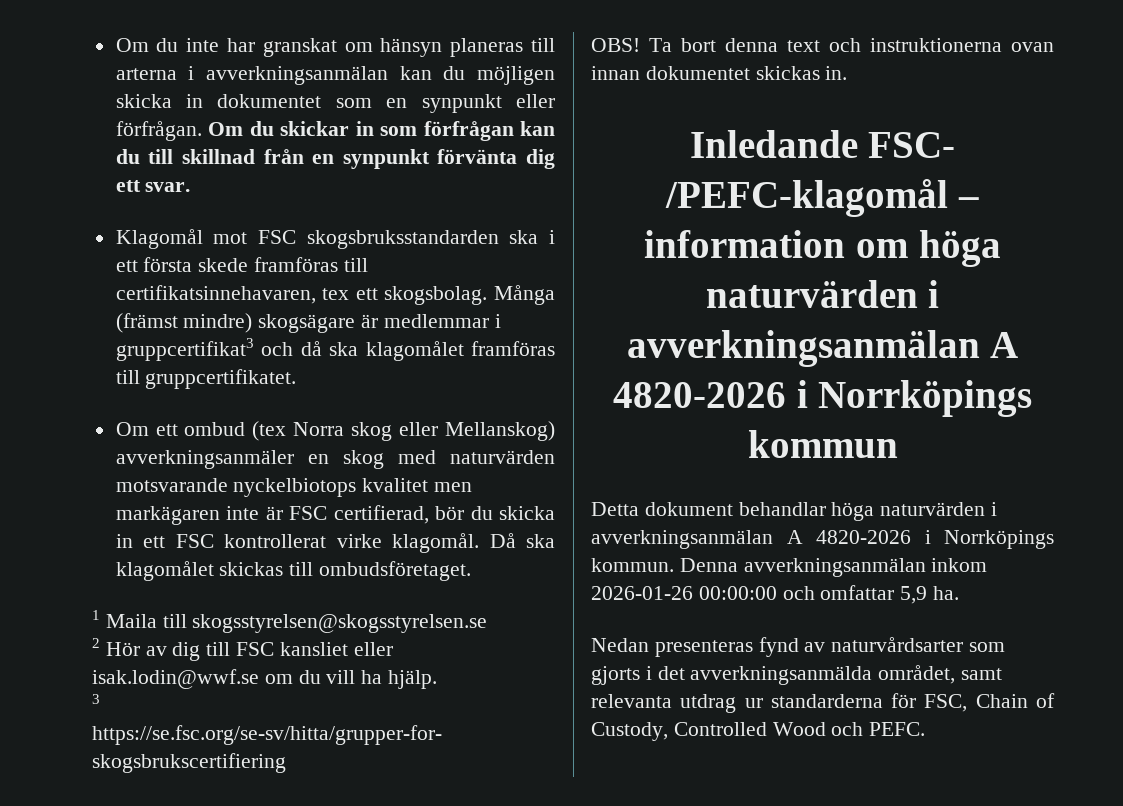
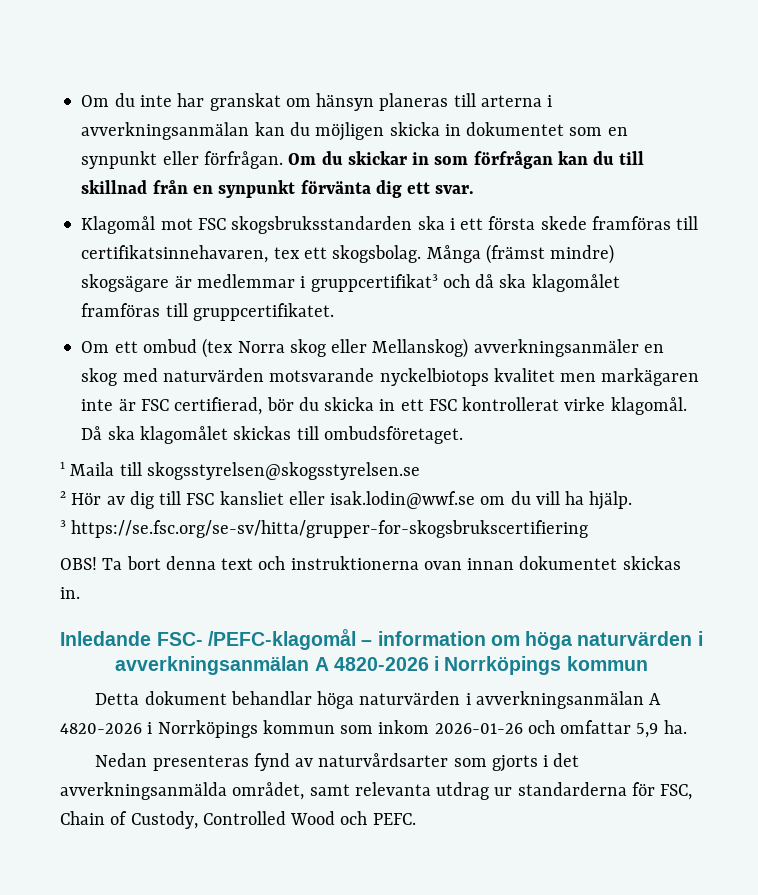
[591,558,926,577] kommun. Denna avverkningsanmälan -> [262,720,374,734] kommun som
[698,586,777,600] 00:00:00 -> (523, 728) none

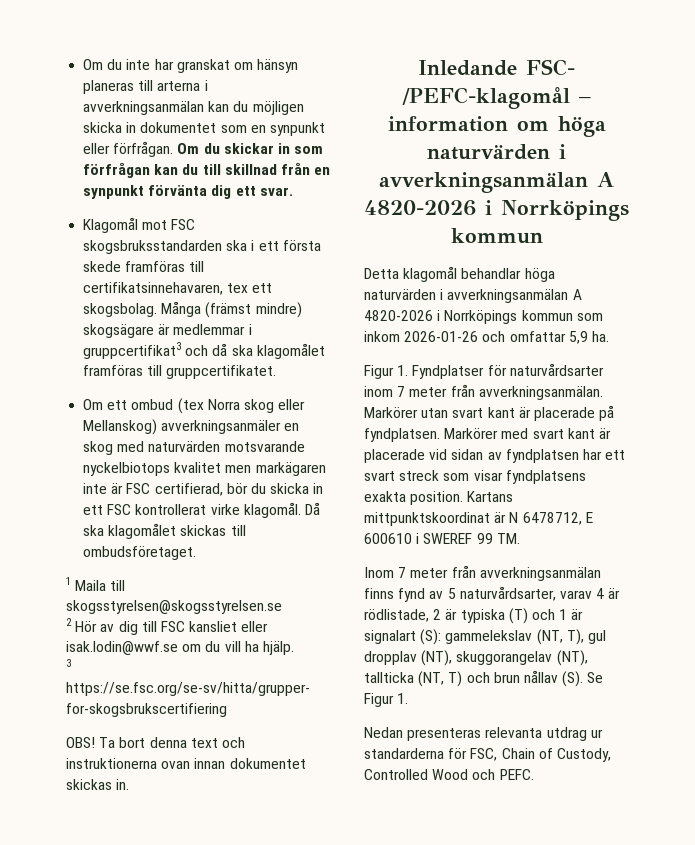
[144,691,227,705] dokument -> [403,266,458,282] klagomål
[95,753,580,772] [60,782,350,800] Nedan presenteras fynd av naturvårdsarter som gjorts i det avverkningsanmälda området, samt -> [364,363,604,379] [364,384,603,400] [364,405,615,421] [364,428,611,442] [364,449,626,463] [364,470,586,484] [364,491,514,505] [364,512,593,526] [364,533,520,544] [364,565,601,581] [364,586,621,602] [364,608,584,624] [364,629,606,645] [364,650,588,666] [364,670,604,687] [364,693,409,707] [364,727,482,741] Figur 1. Fyndplatser för naturvårdsarter inom 7 meter från avverkningsanmälan. Markörer utan svart kant är placerade på fyndplatsen. Markörer med svart kant är placerade vid sidan av fyndplatsen har ett svart streck som visar fyndplatsens exakta position. Kartans mittpunktskoordinat är N 6478712, E 600610 i SWEREF 99 TM. // Inom 7 meter från avverkningsanmälan finns fynd av 5 naturvårdsarter, varav 4 är rödlistade, 2 är typiska (T) och 1 är signalart (S): gammelekslav (NT, T), gul dropplav (NT), skuggorangelav (NT), tallticka (NT, T) och brun nållav (S). Se Figur 1. // Nedan presenteras

